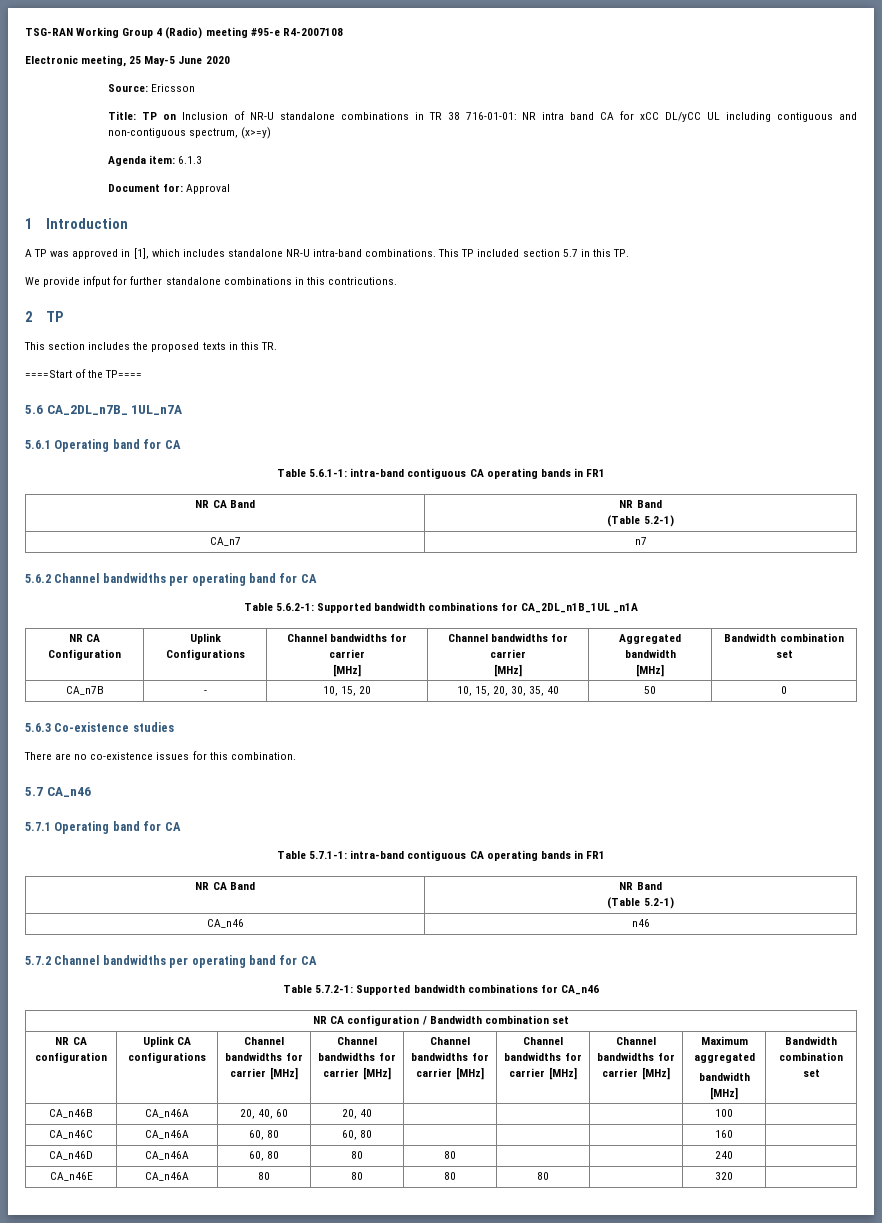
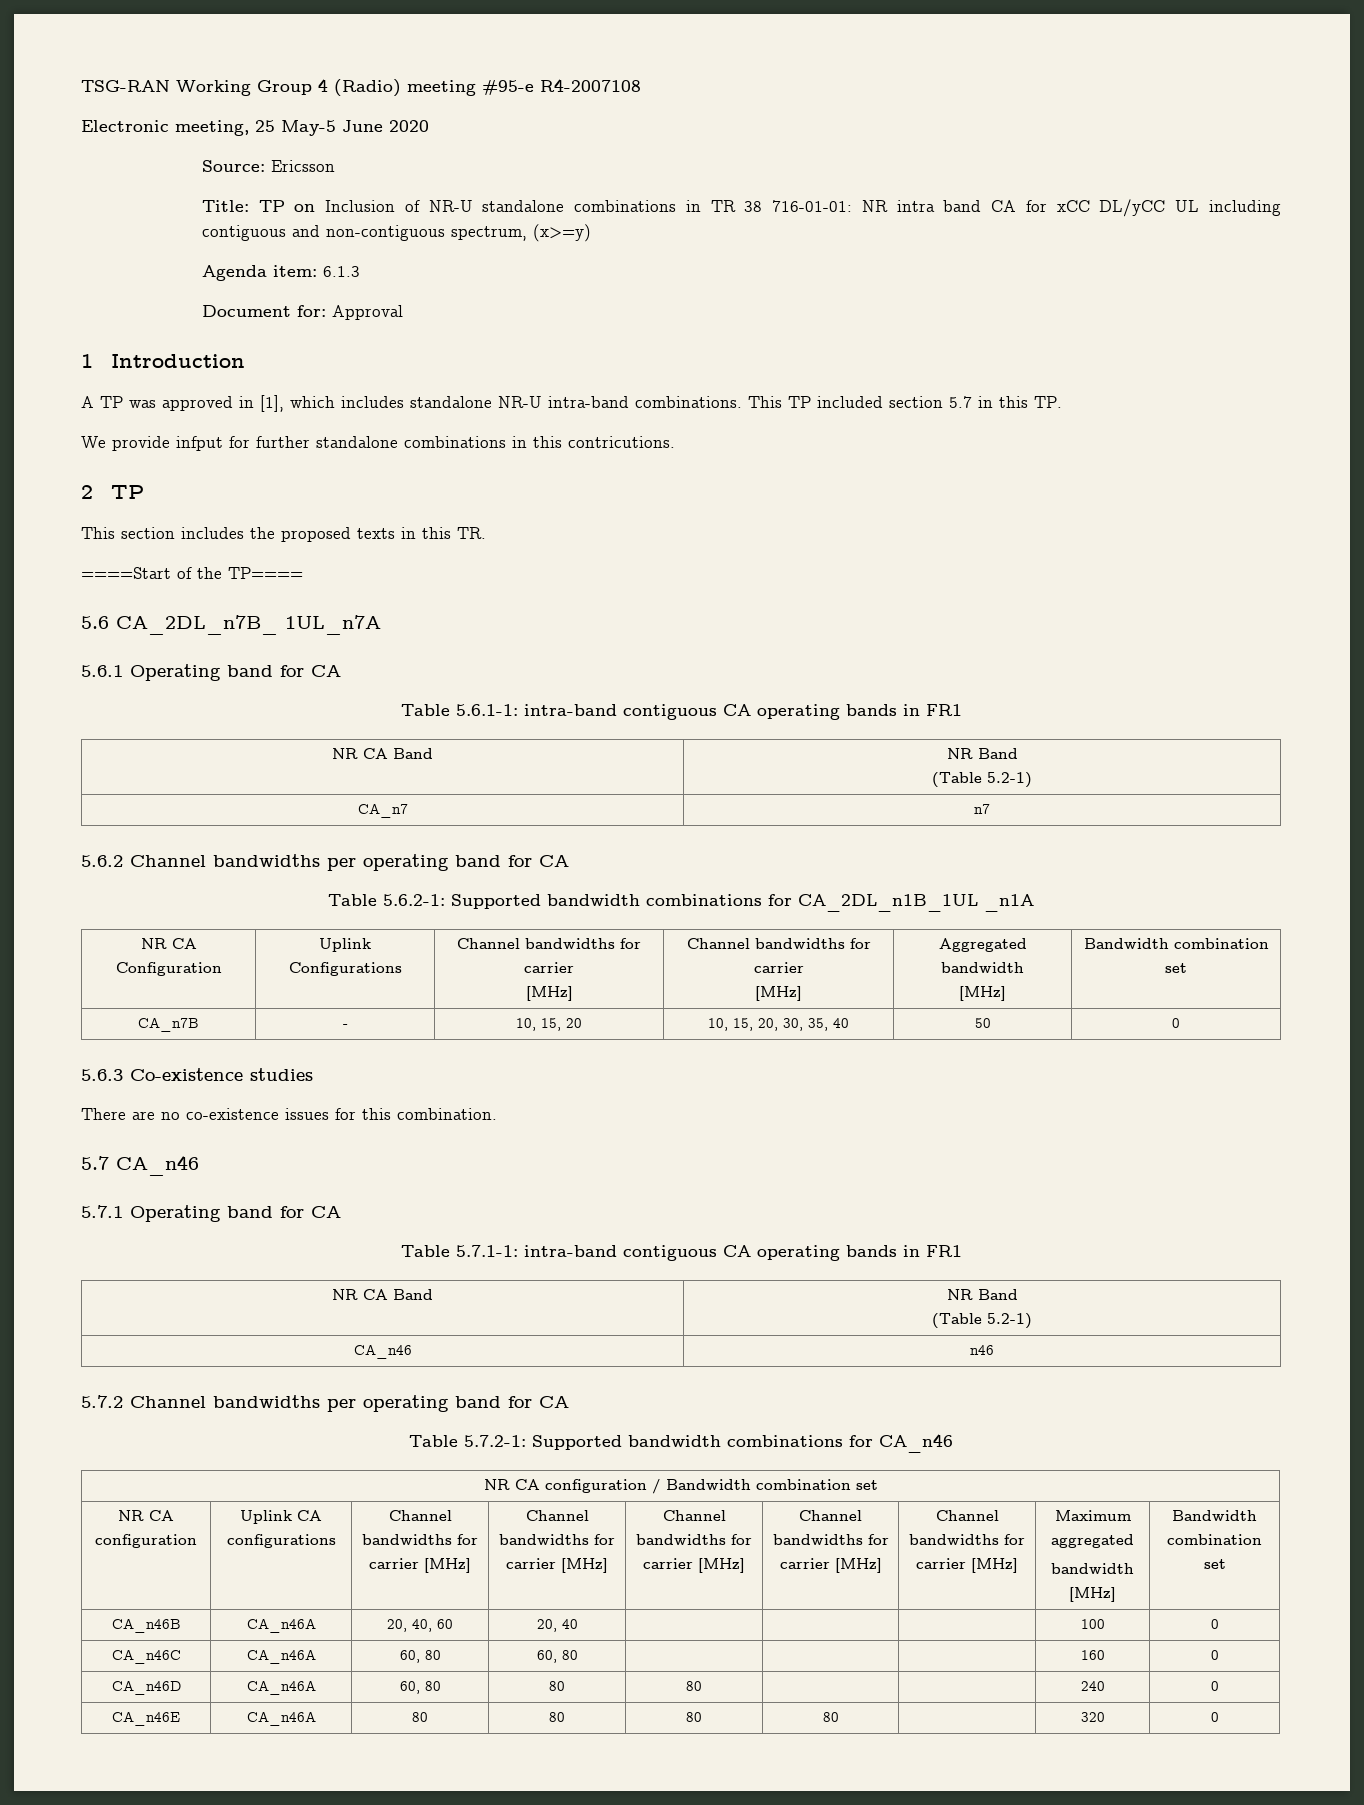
(733, 1113) none -> [1210,1619,1219,1629] 0
(733, 1134) none -> [1210,1650,1219,1660] 0
(733, 1155) none -> [1210,1681,1219,1691] 0
(733, 1176) none -> [1210,1712,1219,1722] 0

